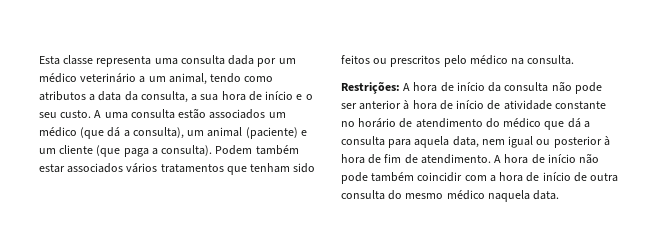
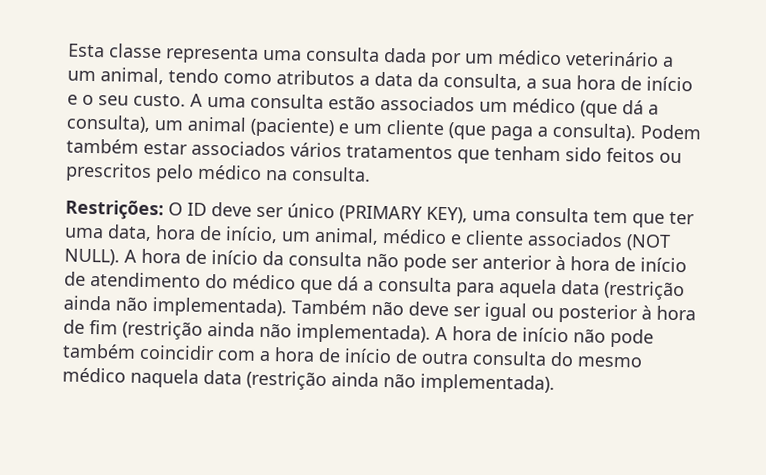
(400, 88) none -> [168,202,695,228] [64,224,671,251] [64,248,120,266] O ID deve ser único (PRIMARY KEY), uma consulta tem que ter uma data, hora de início, um animal, médico e cliente associados (NOT NULL).
[503,100,606,110] [341,118,413,128] atividade constante no horário de -> (86, 278) none
[452,136,505,148] data, nem -> [561,280,685,301] [63,295,481,318] data (restrição ainda não implementada). Também não deve ser
[404,154,491,164] de atendimento. -> [122,320,431,344] (restrição ainda não implementada).
[533,190,560,200] data. -> [203,369,555,394] data (restrição ainda não implementada).

